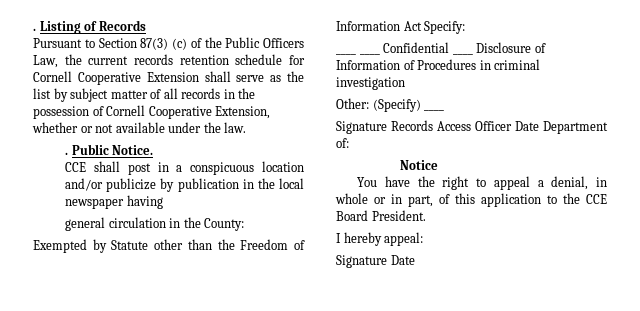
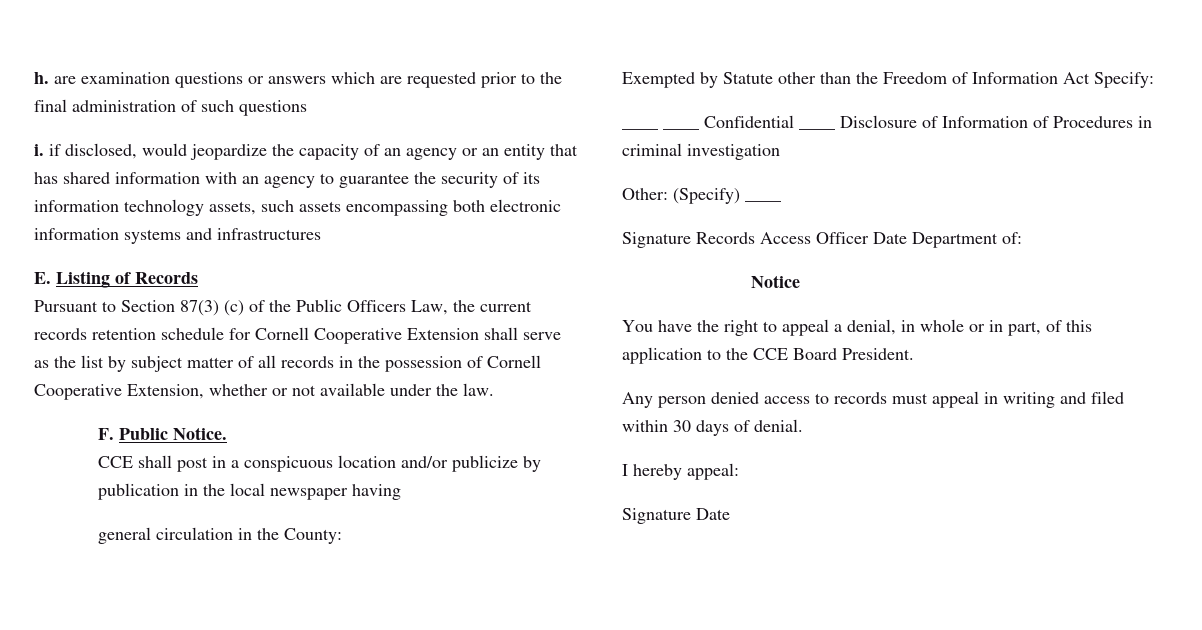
[33,28,36,31] . -> [34,72,562,88] [34,99,307,116] [34,143,578,160] [34,172,540,188] [34,199,561,216] [34,228,321,244] [34,272,51,284] h. are examination questions or answers which are requested prior to the final administration of such questions // i. if disclosed, would jeopardize the capacity of an agency or an entity that has shared information with an agency to guarantee the security of its information technology assets, such assets encompassing both electronic information systems and infrastructures // E.
[65,152,69,155] . -> [98,428,115,440] F.
(426, 215) none -> [622,391,1124,408] [622,419,803,436] // Any person denied access to records must appeal in writing and filed within 30 days of denial.

